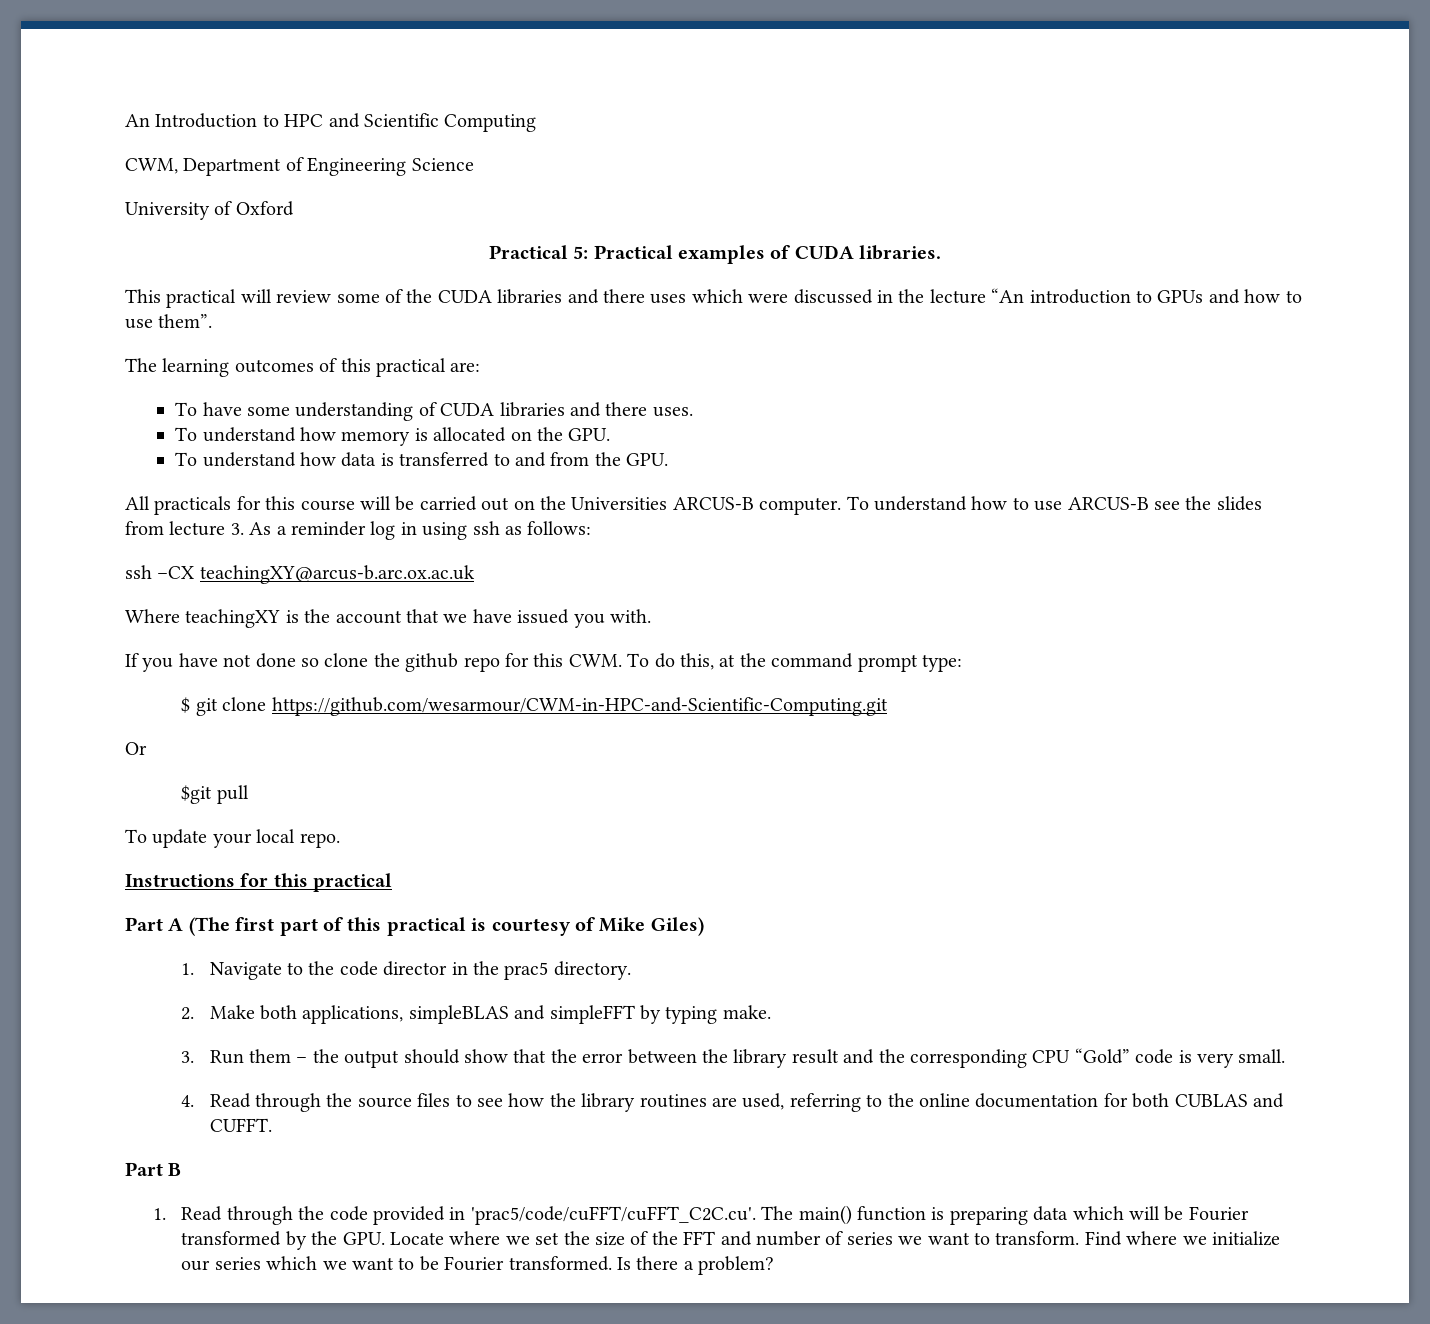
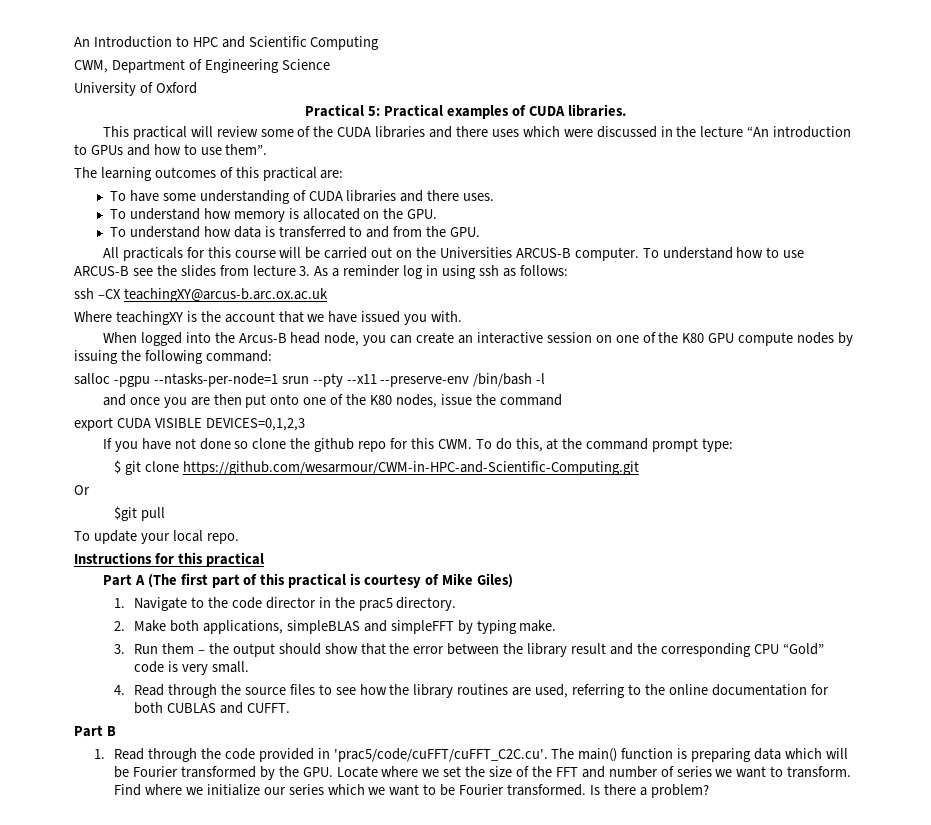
(651, 616) none -> [102,332,854,346] [74,350,272,364] [74,373,546,387] [102,394,562,408] [74,417,305,431] // When logged into the Arcus-B head node, you can create an interactive session on one of the K80 GPU compute nodes by issuing the following command: // salloc -pgpu --ntasks-per-node=1 srun --pty --x11 --preserve-env /bin/bash -l // and once you are then put onto one of the K80 nodes, issue the command // export CUDA VISIBLE DEVICES=0,1,2,3

